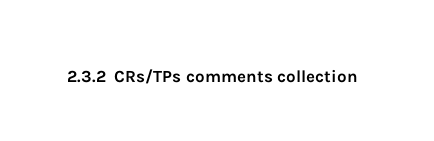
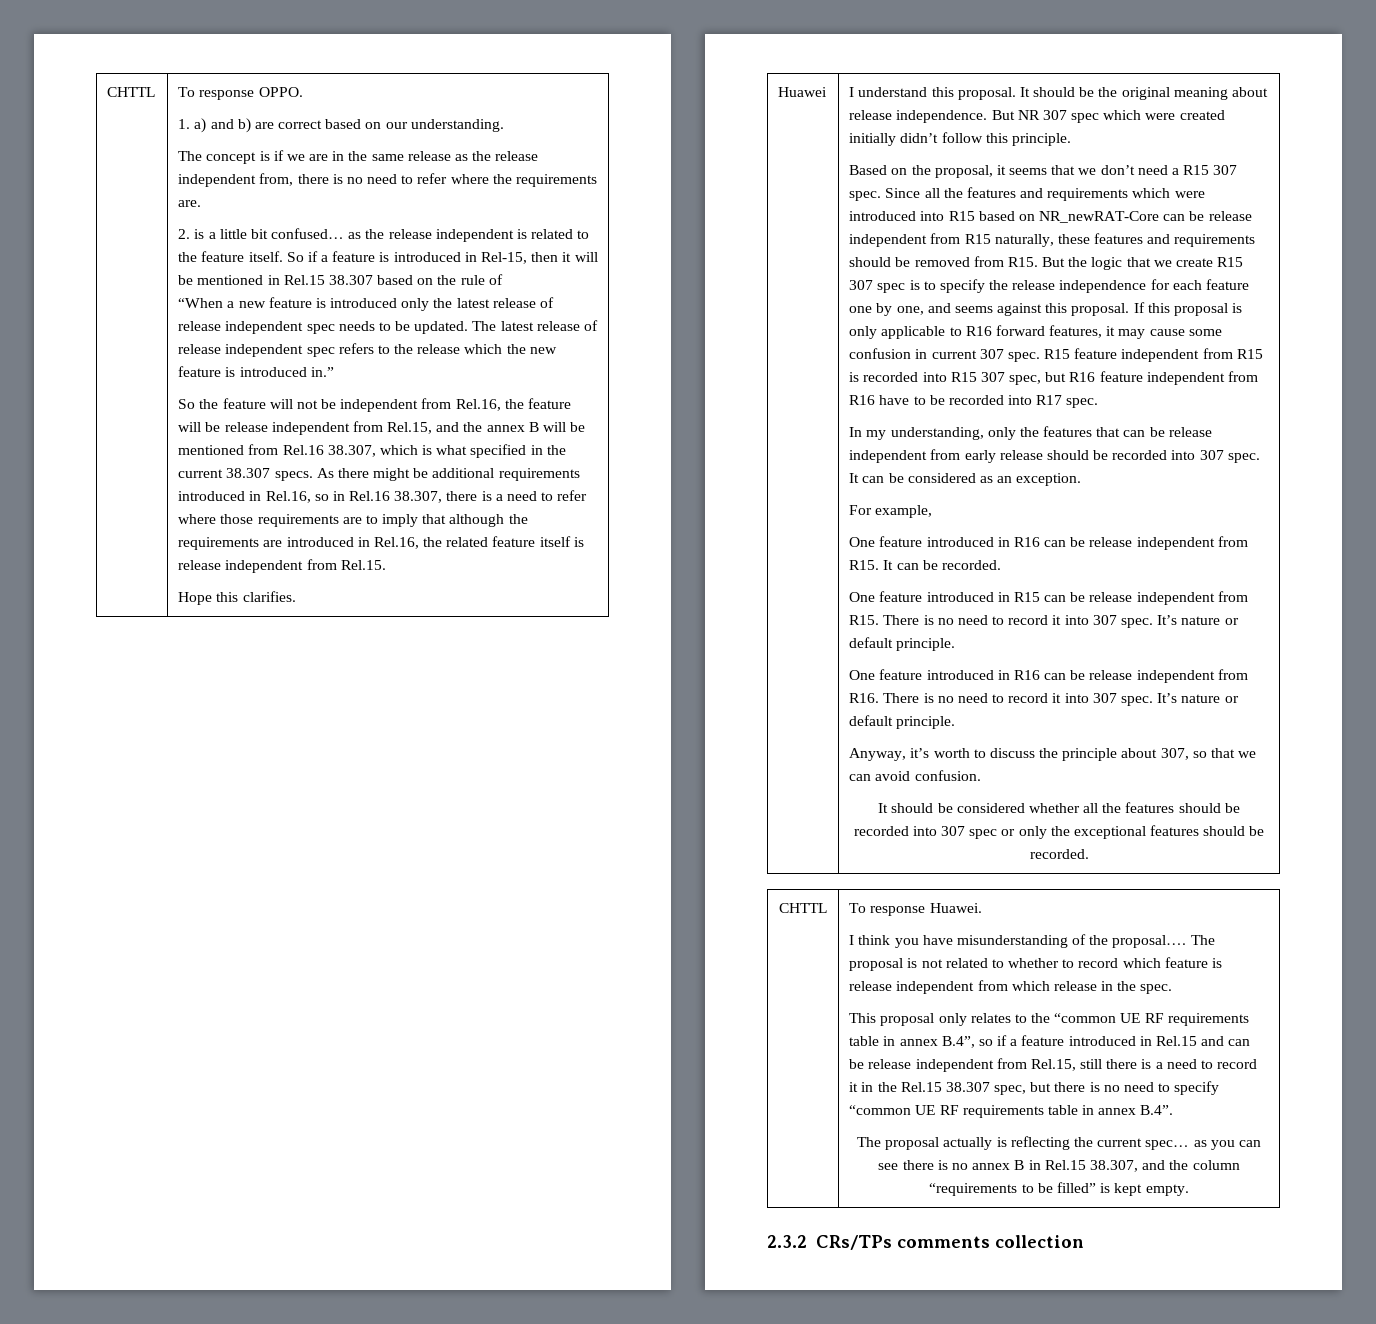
(67, 76) none -> [107,87,156,97] [178,87,303,100] [178,118,504,133] [178,150,539,164] [178,173,597,187] [178,200,202,207] [178,228,590,242] [178,251,598,264] [178,274,503,285] [178,297,554,311] [178,320,598,334] [178,343,557,357] [178,366,334,377] [178,398,571,412] [178,421,586,435] [178,444,566,458] [178,468,580,481] [178,490,588,503] [178,514,528,527] [178,536,584,550] [178,559,386,573] [178,591,296,605] [778,87,828,97] [849,87,1268,100] [849,110,1225,123] [849,132,1071,146] [849,165,1238,178] [849,187,1205,201] [849,211,1252,223] [849,233,1256,247] [849,256,1244,270] [849,279,1249,293] [849,302,1243,316] [849,325,1222,339] [849,348,1263,362] [849,371,1258,385] [849,395,1099,408] [849,426,1212,440] [849,449,1260,463] [849,473,1082,486] [849,505,933,518] [849,536,1248,550] [849,560,1001,570] [849,591,1248,605] [849,615,1239,628] [849,637,956,651] [849,669,1248,683] [849,693,1239,706] [849,715,956,729] [849,748,1257,761] [849,770,981,781] [878,802,1240,813] [853,825,1265,839] [1029,849,1089,859] [779,903,827,913] [849,903,982,916] [849,934,1215,948] [849,957,1222,971] [849,980,1173,994] [849,1013,1249,1026] [849,1035,1251,1048] [849,1058,1258,1072] [849,1081,1220,1095] [849,1105,1174,1118] [857,1136,1261,1150] [878,1160,1240,1172] [929,1182,1189,1196] CHTTL | To response OPPO. // 1. a) and b) are correct based on our understanding. // The concept is if we are in the same release as the release independent from, there is no need to refer where the requirements are. // 2. is a little bit confused… as the release independent is related to the feature itself. So if a feature is introduced in Rel-15, then it will be mentioned in Rel.15 38.307 based on the rule of // “When a new feature is introduced only the latest release of release independent spec needs to be updated. The latest release of release independent spec refers to the release which the new feature is introduced in.” // So the feature will not be independent from Rel.16, the feature will be release independent from Rel.15, and the annex B will be mentioned from Rel.16 38.307, which is what specified in the current 38.307 specs. As there might be additional requirements introduced in Rel.16, so in Rel.16 38.307, there is a need to refer where those requirements are to imply that although the requirements are introduced in Rel.16, the related feature itself is release independent from Rel.15. // Hope this clarifies. // Huawei | I understand this proposal. It should be the original meaning about release independence. But NR 307 spec which were created initially didn’t follow this principle. // Based on the proposal, it seems that we don’t need a R15 307 spec. Since all the features and requirements which were introduced into R15 based on NR_newRAT-Core can be release independent from R15 naturally, these features and requirements should be removed from R15. But the logic that we create R15 307 spec is to specify the release independence for each feature one by one, and seems against this proposal. If this proposal is only applicable to R16 forward features, it may cause some confusion in current 307 spec. R15 feature independent from R15 is recorded into R15 307 spec, but R16 feature independent from R16 have to be recorded into R17 spec. // In my understanding, only the features that can be release independent from early release should be recorded into 307 spec. It can be considered as an exception. // For example, // One feature introduced in R16 can be release independent from R15. It can be recorded. // One feature introduced in R15 can be release independent from R15. There is no need to record it into 307 spec. It’s nature or default principle. // One feature introduced in R16 can be release independent from R16. There is no need to record it into 307 spec. It’s nature or default principle. // Anyway, it’s worth to discuss the principle about 307, so that we can avoid confusion. // It should be considered whether all the features should be recorded into 307 spec or only the exceptional features should be recorded. // CHTTL | To response Huawei. // I think you have misunderstanding of the proposal…. The proposal is not related to whether to record which feature is release independent from which release in the spec. // This proposal only relates to the “common UE RF requirements table in annex B.4”, so if a feature introduced in Rel.15 and can be release independent from Rel.15, still there is a need to record it in the Rel.15 38.307 spec, but there is no need to specify “common UE RF requirements table in annex B.4”. // The proposal actually is reflecting the current spec… as you can see there is no annex B in Rel.15 38.307, and the column “requirements to be filled” is kept empty. //

